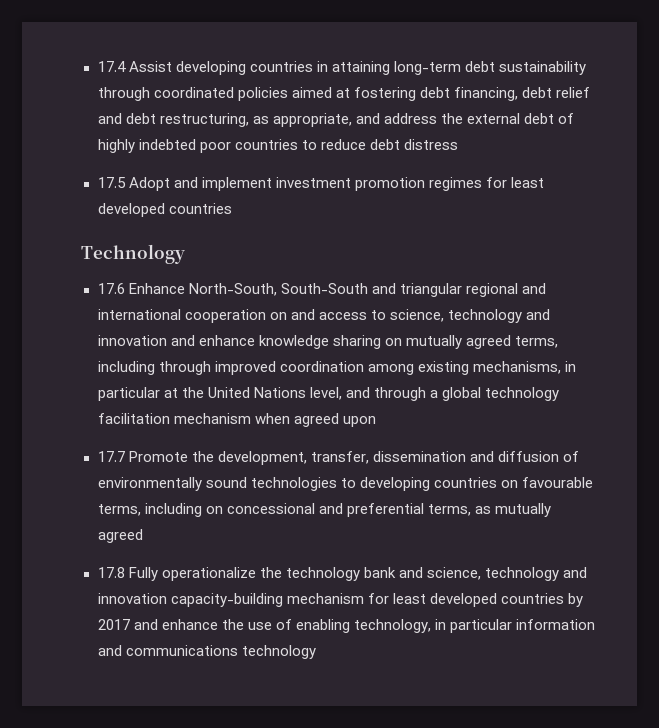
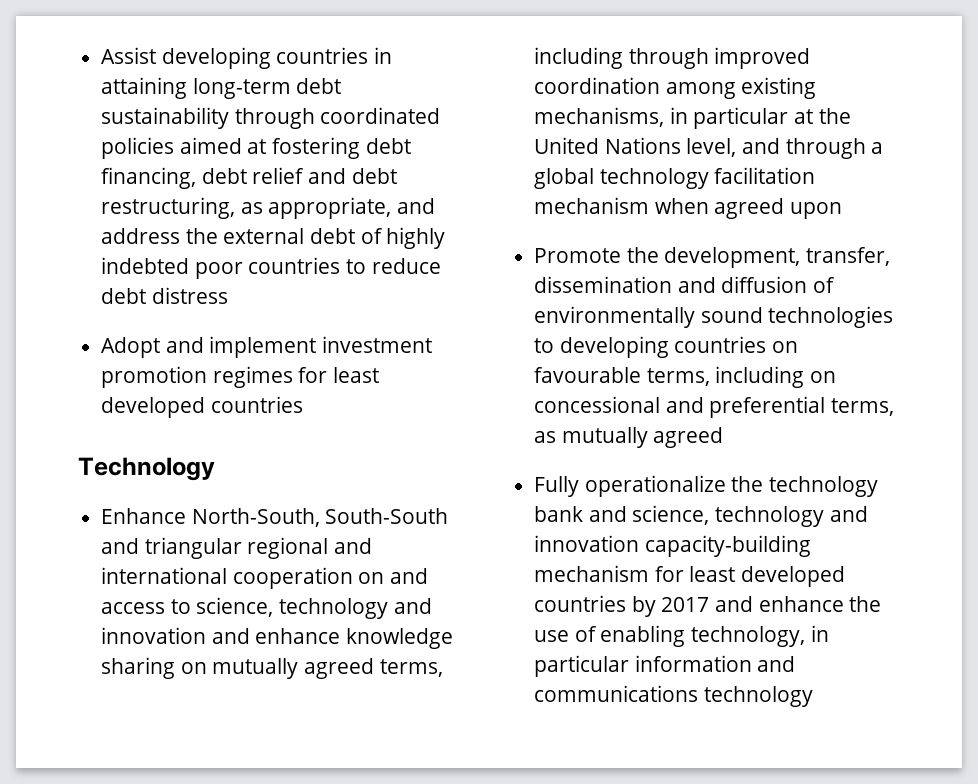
[97,61,126,72] 17.4 -> (101, 55) none
[97,177,126,188] 17.5 -> (228, 295) none
[97,283,125,294] 17.6 -> (215, 469) none
[97,451,125,462] 17.7 -> (843, 210) none
[97,567,125,578] 17.8 -> (724, 437) none

